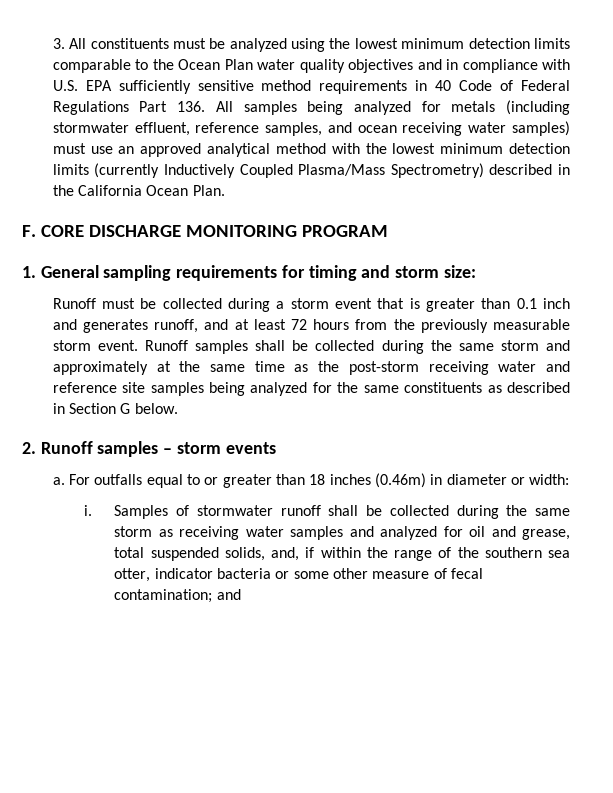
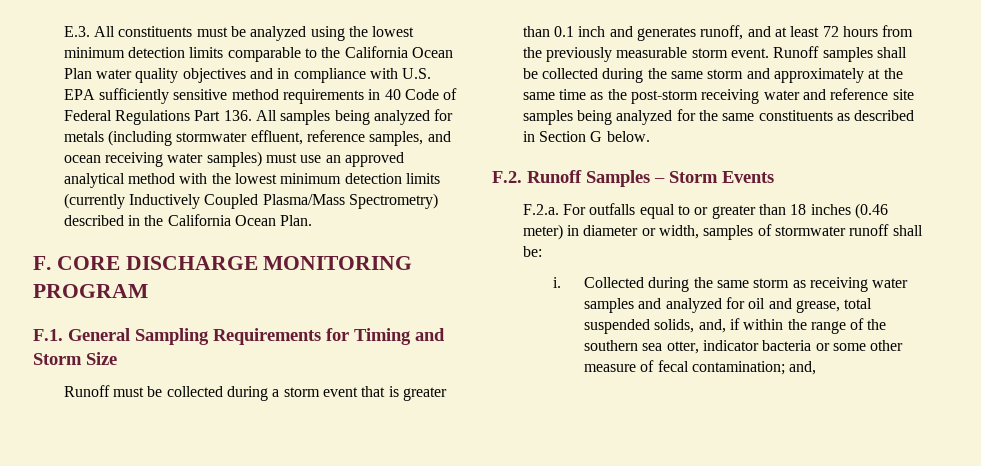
[52,38,65,49] 3. -> [63,26,90,37] E.3.
(174, 64) none -> [344,46,408,58] California
[22,265,476,281] 1. General sampling requirements for timing and storm size: -> [33,328,445,345] [33,352,117,365] F.1. General Sampling Requirements for Timing and Storm Size
[22,441,276,457] [52,477,65,485] 2. Runoff samples – storm events // a. -> [492,170,774,187] [522,204,559,215] F.2. Runoff Samples – Storm Events // F.2.a.
[374,473,426,488] (0.46m) -> [854,203,888,219] [522,224,563,240] (0.46 meter)
[529,474,570,485] [83,505,169,519] width: // i. Samples -> [658,225,754,240] width, samples
[366,505,449,516] be collected -> [522,246,542,257] [553,277,644,288] be: // i. Collected
[216,589,241,600] and -> [789,361,817,375] and,

